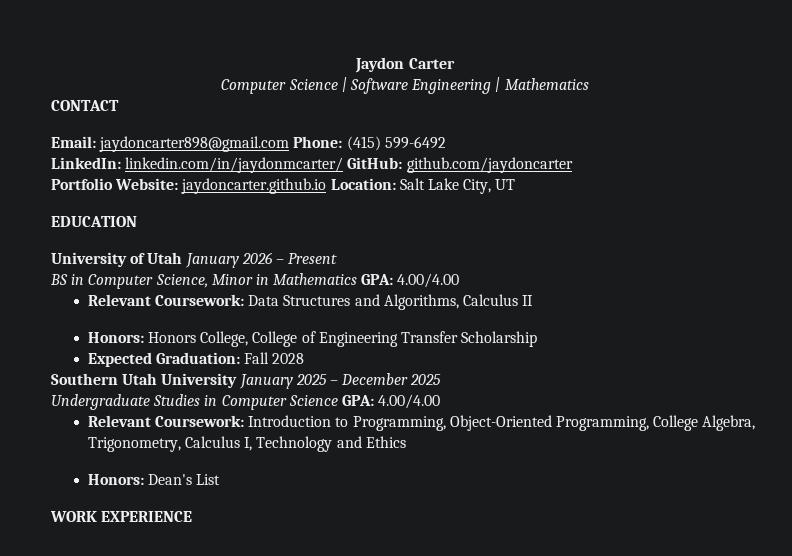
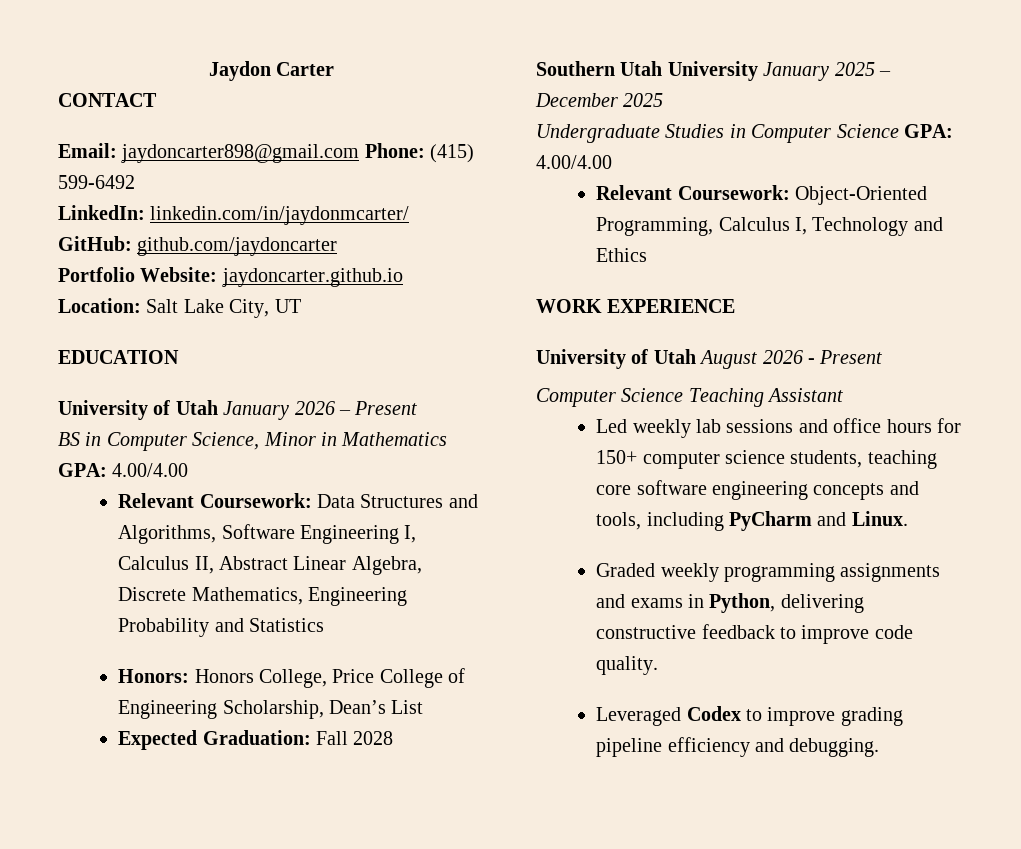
[221,77,589,94] // Computer Science | Software Engineering | Mathematics -> (335, 69) none
[463,294,534,306] Calculus II -> [221,524,417,544] [118,556,422,575] [118,587,408,606] [118,618,325,637] Software Engineering I, Calculus II, Abstract Linear Algebra, Discrete Mathematics, Engineering Probability and Statistics
(249, 339) none -> [332,669,375,683] Price
[401,331,538,347] Transfer Scholarship -> [222,700,424,719] Scholarship, Dean’s List
[248,415,756,431] [87,437,181,452] Introduction to Programming, Object-Oriented Programming, College Algebra, Trigonometry, -> [795,186,928,205] [596,217,714,236] Object-Oriented Programming,
[87,474,221,485] // Honors: Dean's List -> (648, 255) none
(193, 516) none -> [536,349,883,369] [536,388,844,407] [596,418,962,438] [596,450,937,469] [596,480,919,500] [596,511,908,531] [596,563,941,582] [596,593,864,613] [596,624,913,644] [596,656,659,675] [596,706,903,726] [596,737,880,757] // University of Utah August 2026 - Present // Computer Science Teaching Assistant // Led weekly lab sessions and office hours for 150+ computer science students, teaching core software engineering concepts and tools, including PyCharm and Linux. // Graded weekly programming assignments and exams in Python, delivering constructive feedback to improve code quality. // Leveraged Codex to improve grading pipeline efficiency and debugging.

